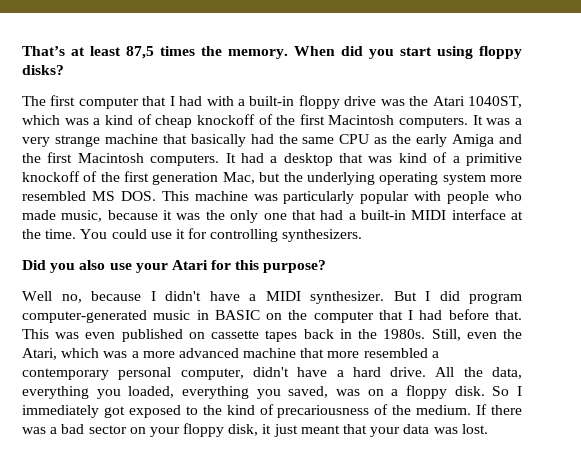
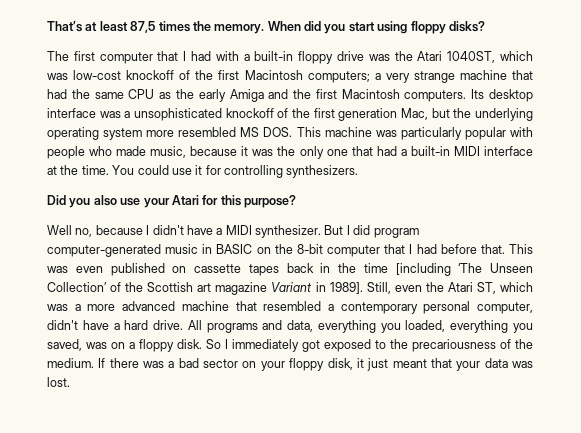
[93,114,193,128] a kind of cheap -> [73,70,122,80] low-cost
[399,115,511,128] computers. It was -> [307,71,370,83] computers;
[190,134,246,147] basically -> (533, 75) none
[225,152,522,166] It had a desktop that was kind of a primitive -> [471,89,533,102] [47,108,222,121] Its desktop interface was a unsophisticated
(308, 315) none -> [296,244,323,254] 8-bit
[383,329,426,339] 1980s. -> [363,263,533,276] [47,282,363,295] time [including ‘The Unseen Collection’ of the Scottish art magazine Variant in 1989].
[22,348,57,360] Atari, -> [447,282,496,294] Atari ST,
[327,351,360,358] more -> (257, 306) none
[463,367,483,377] the -> [206,320,283,333] programs and
[226,404,274,415] kind of -> (408, 344) none

